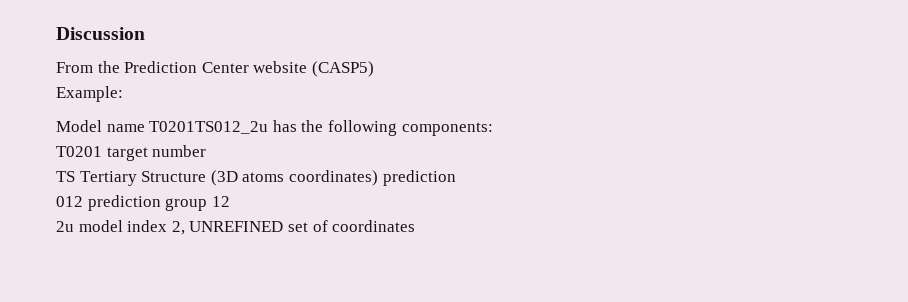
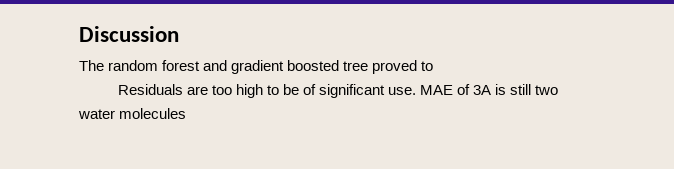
[56,61,374,77] [56,86,123,102] [56,120,493,136] [56,145,207,161] [56,170,456,186] [56,195,230,211] [56,220,416,235] From the Prediction Center website (CASP5) // Example: // Model name T0201TS012_2u has the following components: // T0201 target number // TS Tertiary Structure (3D atoms coordinates) prediction // 012 prediction group 12 // 2u model index 2, UNREFINED set of coordinates -> [79,60,434,74] [117,84,559,98] [78,108,187,119] The random forest and gradient boosted tree proved to // Residuals are too high to be of significant use. MAE of 3A is still two water molecules

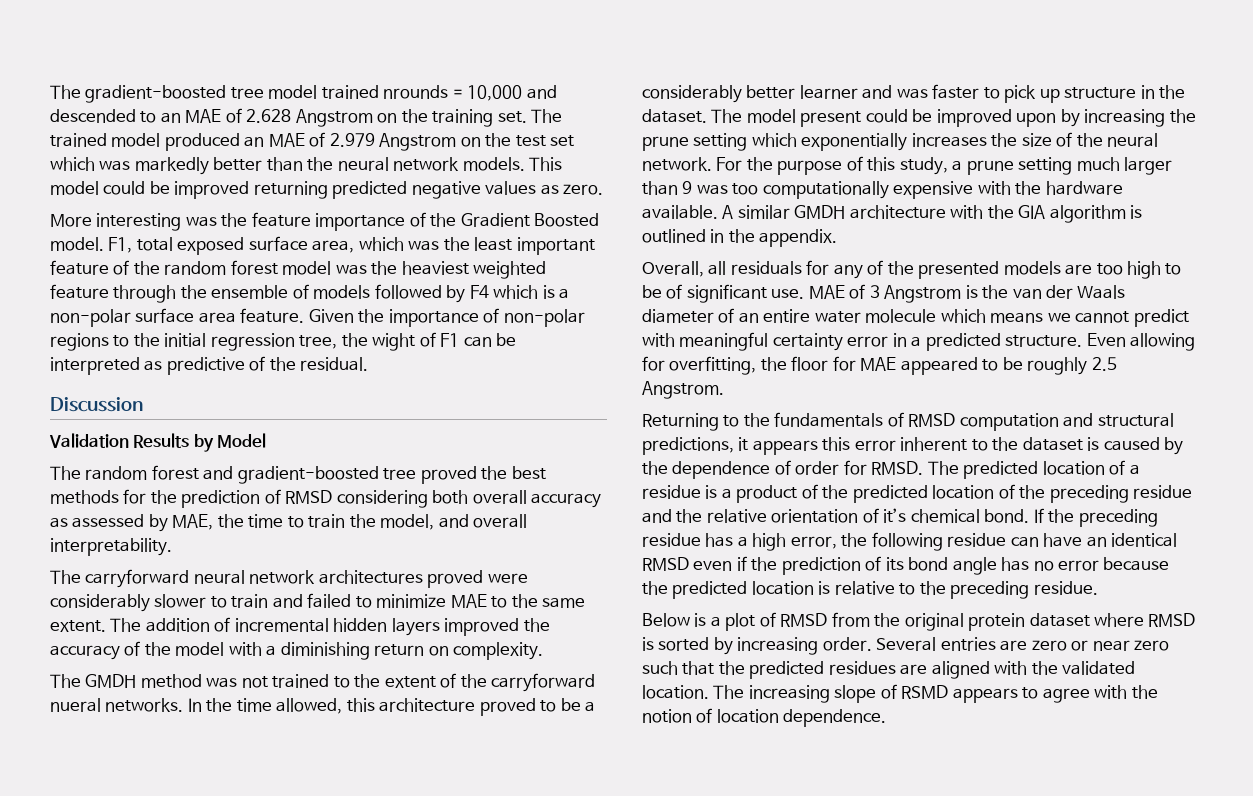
[79,26,179,42] [79,60,434,74] [117,84,183,95] Discussion // The random forest and gradient boosted tree proved to // Residuals -> [50,85,557,103] [50,108,562,127] [50,132,574,151] [50,157,563,175] [50,181,604,199] [50,212,600,231] [50,236,595,255] [50,260,547,279] [50,284,570,303] [50,308,585,327] [50,332,516,351] [50,356,369,375] [50,397,143,412] [49,433,267,452] [50,465,546,484] [50,489,602,508] [50,514,527,532] [50,538,172,556] [50,569,528,588] [50,593,585,612] [50,617,550,636] [50,641,544,660] [50,673,596,692] [50,698,596,716] [642,84,1185,103] [642,109,1196,127] [642,132,1159,151] [642,156,1173,175] [642,181,1123,199] [642,205,1143,223] [642,229,838,247] [642,260,1061,279] The gradient-boosted tree model trained nrounds = 10,000 and descended to an MAE of 2.628 Angstrom on the training set. The trained model produced an MAE of 2.979 Angstrom on the test set which was markedly better than the neural network models. This model could be improved returning predicted negative values as zero. // More interesting was the feature importance of the Gradient Boosted model. F1, total exposed surface area, which was the least important feature of the random forest model was the heaviest weighted feature through the ensemble of models followed by F4 which is a non-polar surface area feature. Given the importance of non-polar regions to the initial regression tree, the wight of F1 can be interpreted as predictive of the residual. // Discussion // Validation Results by Model // The random forest and gradient-boosted tree proved the best methods for the prediction of RMSD considering both overall accuracy as assessed by MAE, the time to train the model, and overall interpretability. // The carryforward neural network architectures proved were considerably slower to train and failed to minimize MAE to the same extent. The addition of incremental hidden layers improved the accuracy of the model with a diminishing return on complexity. // The GMDH method was not trained to the extent of the carryforward nueral networks. In the time allowed, this architecture proved to be a considerably better learner and was faster to pick up structure in the dataset. The model present could be improved upon by increasing the prune setting which exponentially increases the size of the neural network. For the purpose of this study, a prune setting much larger than 9 was too computationally expensive with the hardware available. A similar GMDH architecture with the GIA algorithm is outlined in the appendix. // Overall, all residuals for any of the presented models
[473,84,559,95] [78,108,187,119] 3A is still two water molecules -> [869,285,1126,303] [642,308,1189,327] [642,332,1196,351] [642,356,1117,375] [642,381,724,399] [642,412,1174,431] [642,437,1184,455] [642,460,1140,479] [642,484,1193,503] [642,508,1158,527] [642,532,1177,551] [642,556,1170,575] [642,581,1098,599] [642,612,1196,631] [642,637,1170,655] [642,661,1136,679] [642,684,1158,703] [642,708,887,727] 3 Angstrom is the van der Waals diameter of an entire water molecule which means we cannot predict with meaningful certainty error in a predicted structure. Even allowing for overfitting, the floor for MAE appeared to be roughly 2.5 Angstrom. // Returning to the fundamentals of RMSD computation and structural predictions, it appears this error inherent to the dataset is caused by the dependence of order for RMSD. The predicted location of a residue is a product of the predicted location of the preceding residue and the relative orientation of it’s chemical bond. If the preceding residue has a high error, the following residue can have an identical RMSD even if the prediction of its bond angle has no error because the predicted location is relative to the preceding residue. // Below is a plot of RMSD from the original protein dataset where RMSD is sorted by increasing order. Several entries are zero or near zero such that the predicted residues are aligned with the validated location. The increasing slope of RSMD appears to agree with the notion of location dependence.

